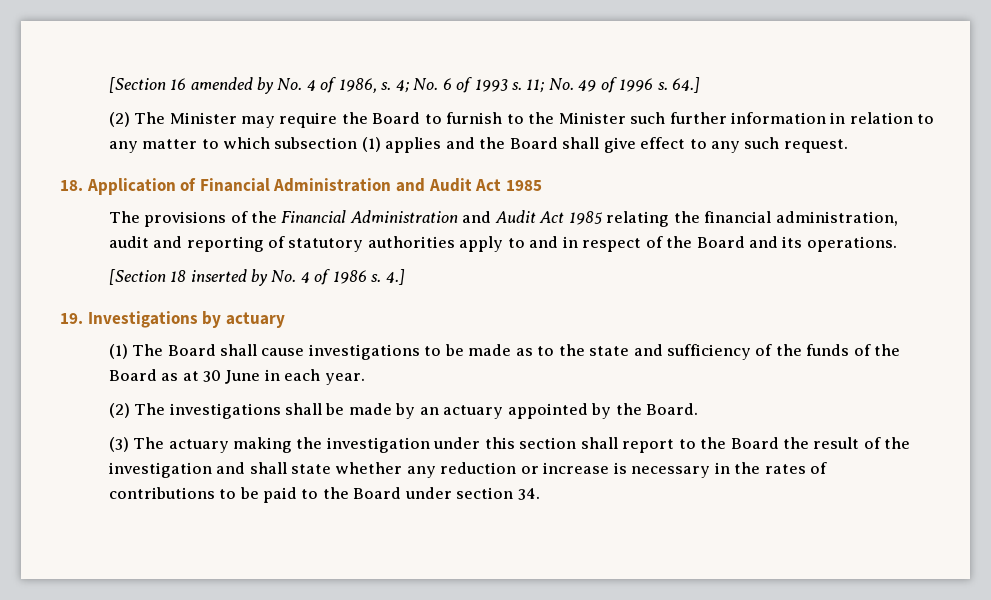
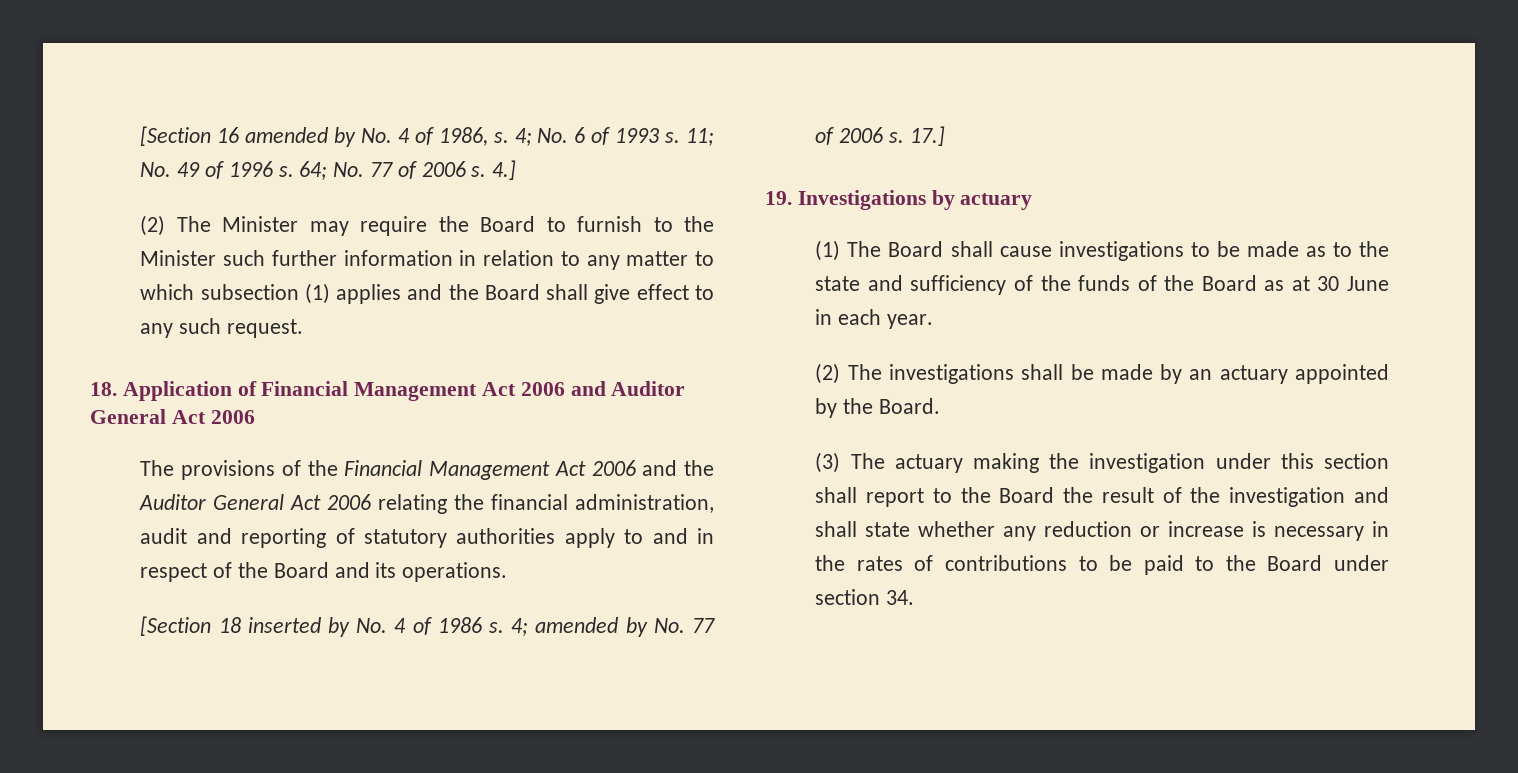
[672,77,701,93] 64.] -> [299,160,517,180] 64; No. 77 of 2006 s. 4.]
[273,178,542,192] Administration and Audit Act 1985 -> [354,381,686,401] [90,409,255,424] Management Act 2006 and Auditor General Act 2006
[349,210,603,225] Administration and Audit Act 1985 -> [429,460,714,480] [139,494,372,510] Management Act 2006 and the Auditor General Act 2006
[385,269,405,285] 4.] -> [511,617,715,637] [815,126,945,146] 4; amended by No. 77 of 2006 s. 17.]

